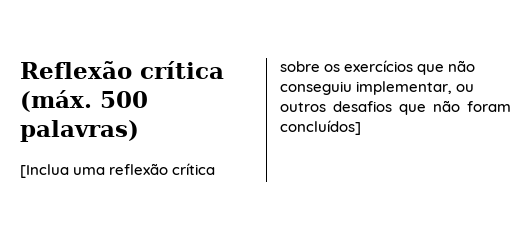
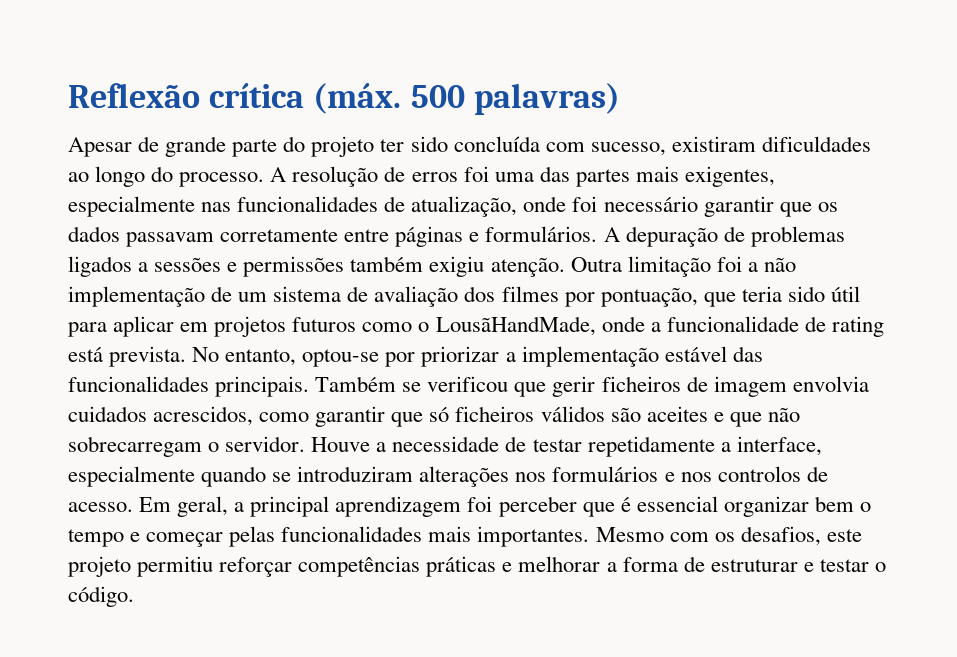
[20,163,216,178] [280,60,476,75] [280,81,475,95] [280,100,511,115] [280,120,361,135] [Inclua uma reflexão crítica sobre os exercícios que não conseguiu implementar, ou outros desafios que não foram concluídos] -> [68,136,871,157] [68,166,775,187] [68,196,838,217] [68,226,845,247] [68,256,796,277] [68,286,860,307] [68,316,884,337] [68,346,763,367] [68,376,869,397] [68,406,800,427] [68,436,822,457] [68,466,828,487] [68,496,871,517] [68,526,862,547] [68,556,886,577] [68,586,134,607] Apesar de grande parte do projeto ter sido concluída com sucesso, existiram dificuldades ao longo do processo. A resolução de erros foi uma das partes mais exigentes, especialmente nas funcionalidades de atualização, onde foi necessário garantir que os dados passavam corretamente entre páginas e formulários. A depuração de problemas ligados a sessões e permissões também exigiu atenção. Outra limitação foi a não implementação de um sistema de avaliação dos filmes por pontuação, que teria sido útil para aplicar em projetos futuros como o LousãHandMade, onde a funcionalidade de rating está prevista. No entanto, optou-se por priorizar a implementação estável das funcionalidades principais. Também se verificou que gerir ficheiros de imagem envolvia cuidados acrescidos, como garantir que só ficheiros válidos são aceites e que não sobrecarregam o servidor. Houve a necessidade de testar repetidamente a interface, especialmente quando se introduziram alterações nos formulários e nos controlos de acesso. Em geral, a principal aprendizagem foi perceber que é essencial organizar bem o tempo e começar pelas funcionalidades mais importantes. Mesmo com os desafios, este projeto permitiu reforçar competências práticas e melhorar a forma de estruturar e testar o código.

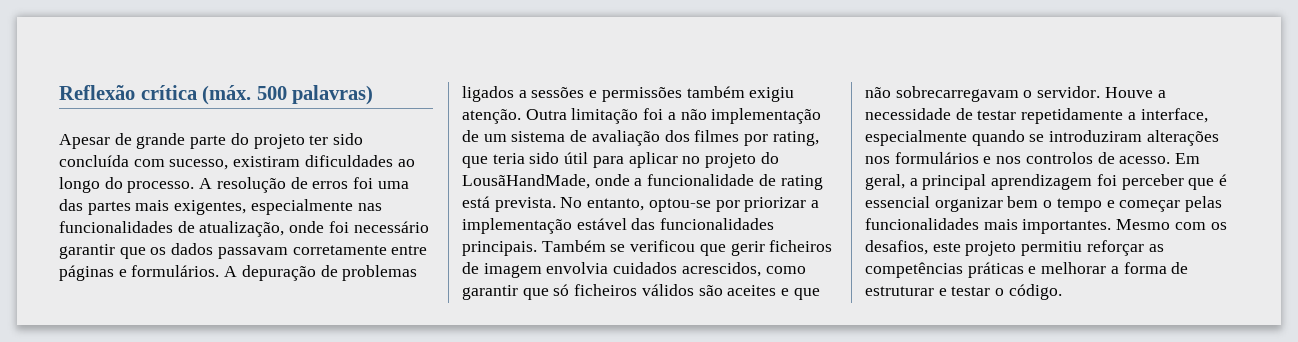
[600,287,698,307] pontuação, -> [772,131,819,146] rating,
[180,316,430,337] em projetos futuros como o -> [682,152,779,168] no projeto do
[68,436,202,457] sobrecarregam -> [895,86,1019,102] sobrecarregavam
(293, 567) none -> [1148,244,1164,252] as

